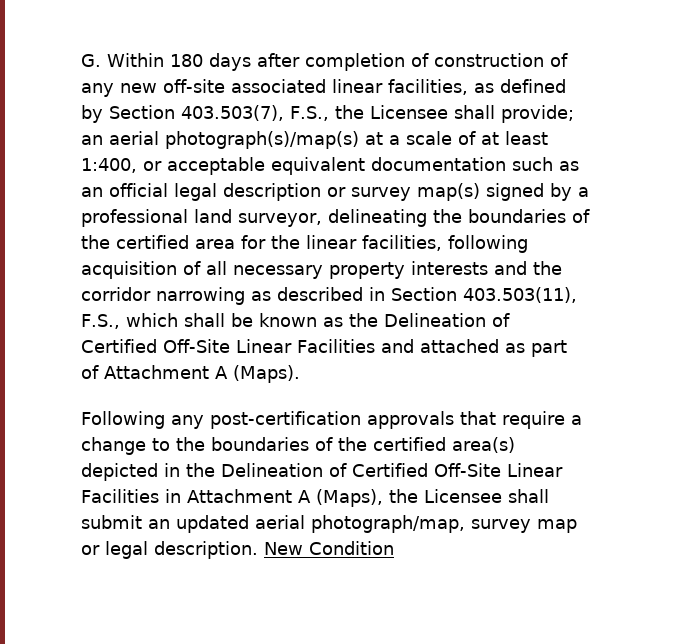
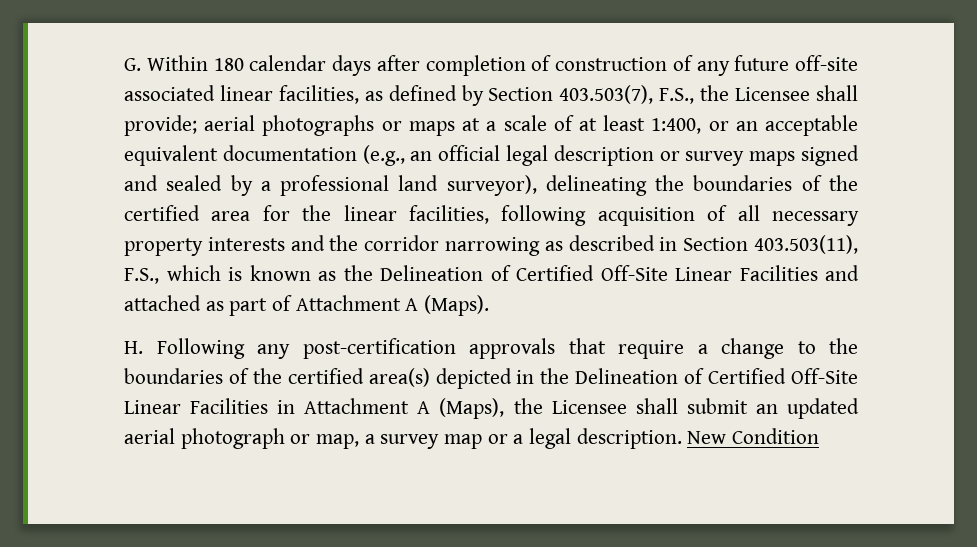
(203, 60) none -> [249,55,327,71] calendar
[120,83,157,93] new -> [734,55,790,71] future
[81,131,359,149] an aerial photograph(s)/map(s) -> [204,115,455,136] aerial photographs or maps
(162, 166) none -> [735,121,758,131] an
[512,157,579,171] such as -> [362,145,405,166] (e.g.,
[417,183,544,201] map(s) signed -> [749,145,859,166] [124,175,223,191] maps signed and sealed
[238,213,322,227] surveyor, -> [446,175,537,196] surveyor),
[183,313,253,327] shall be -> [228,267,242,281] is
(300, 374) none -> [124,341,143,354] H.
[311,515,465,533] photograph/map, -> [180,428,375,449] photograph or map, a
(100, 550) none -> [513,434,524,444] a

